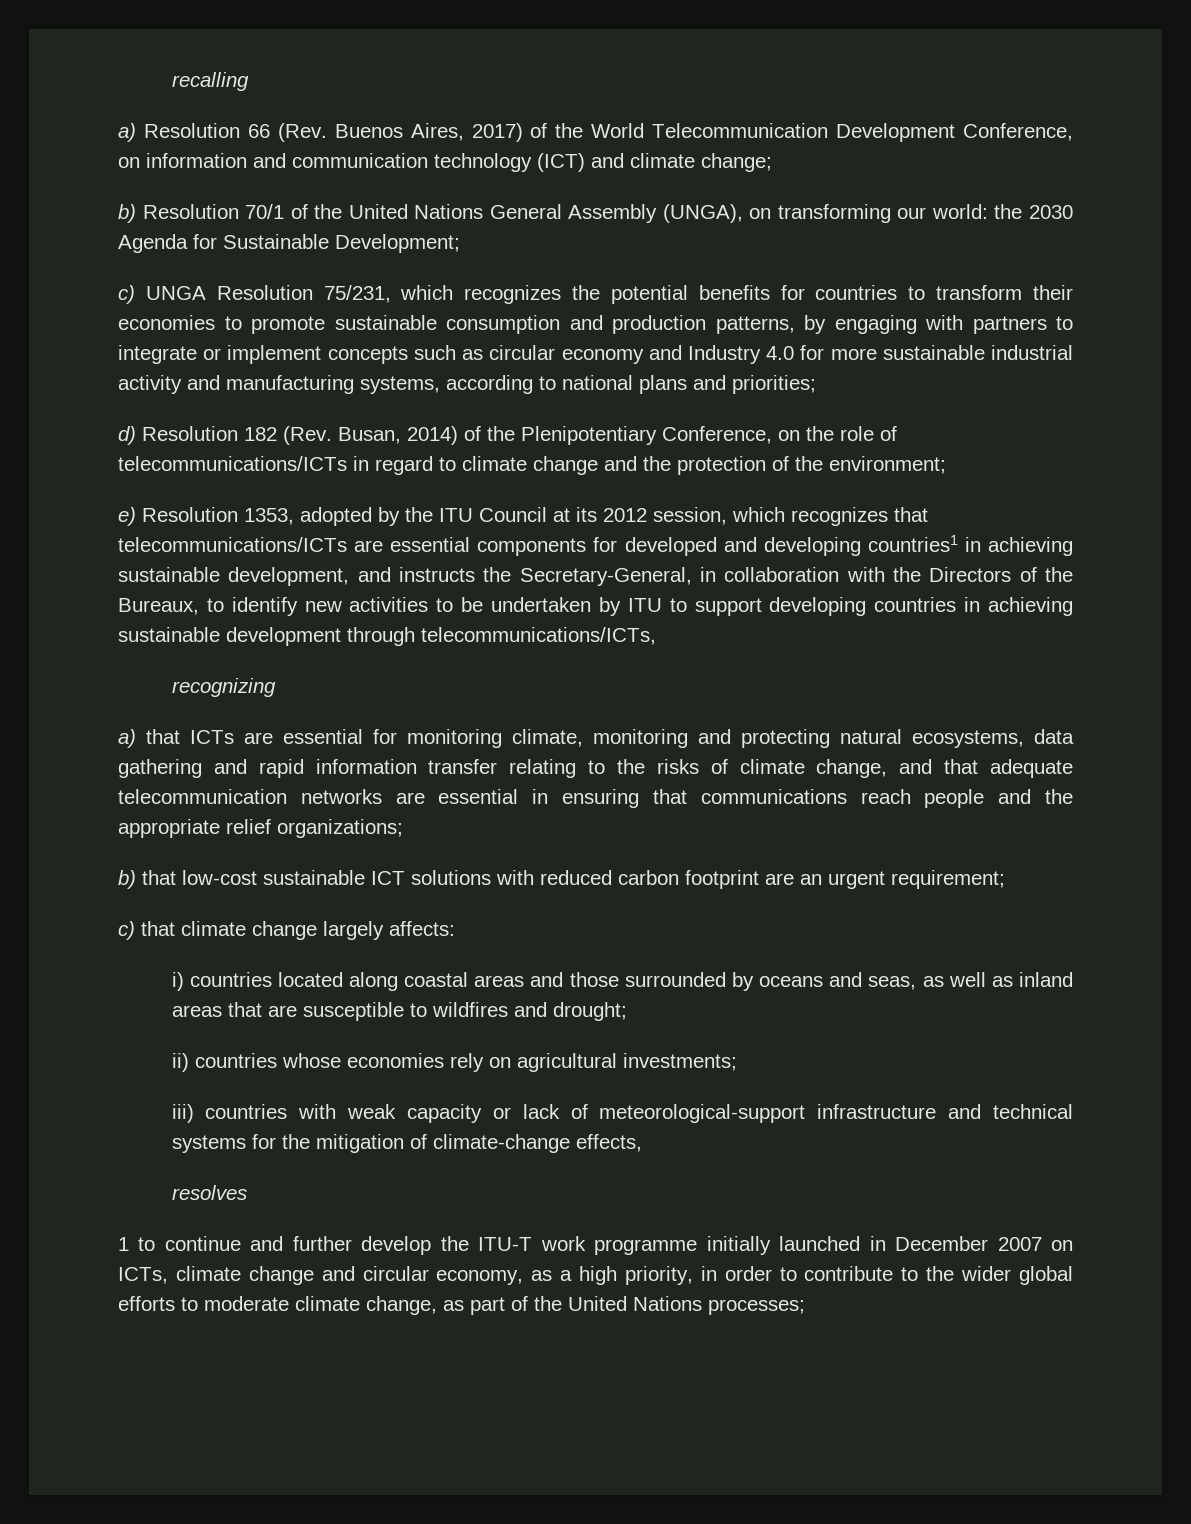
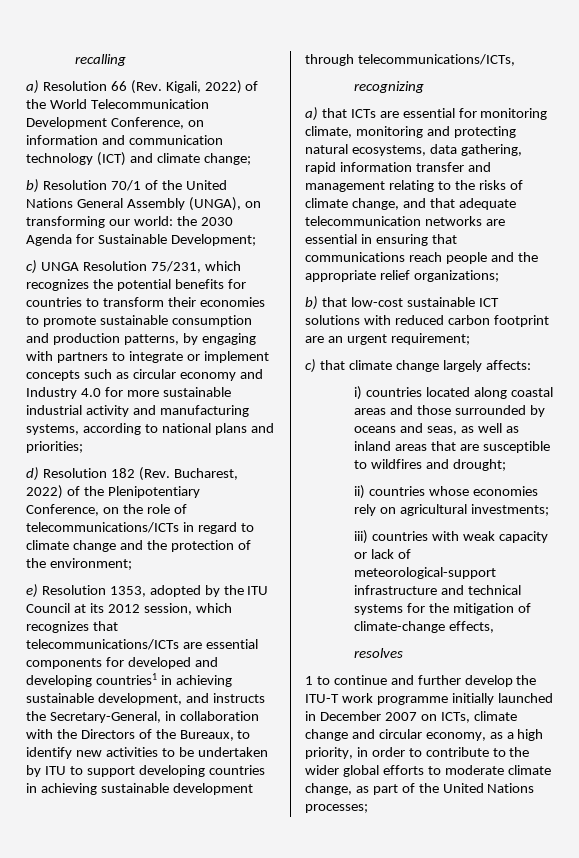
[334,123,523,142] Buenos Aires, 2017) -> [165,80,242,94] Kigali, 2022)
[338,426,458,445] Busan, 2014) -> [173,468,238,480] [26,485,63,499] Bucharest, 2022)
[118,759,247,778] gathering and -> [460,144,522,156] gathering,
(498, 766) none -> [467,162,491,172] [305,181,385,192] and management

